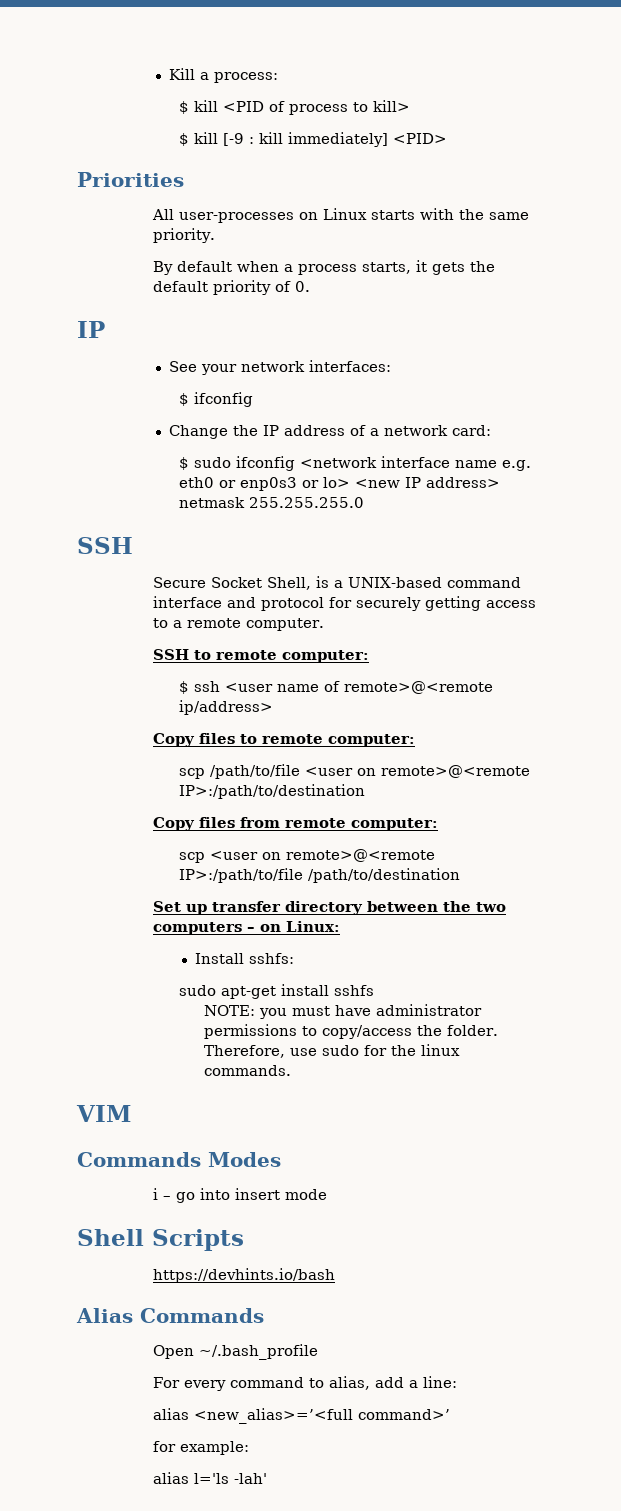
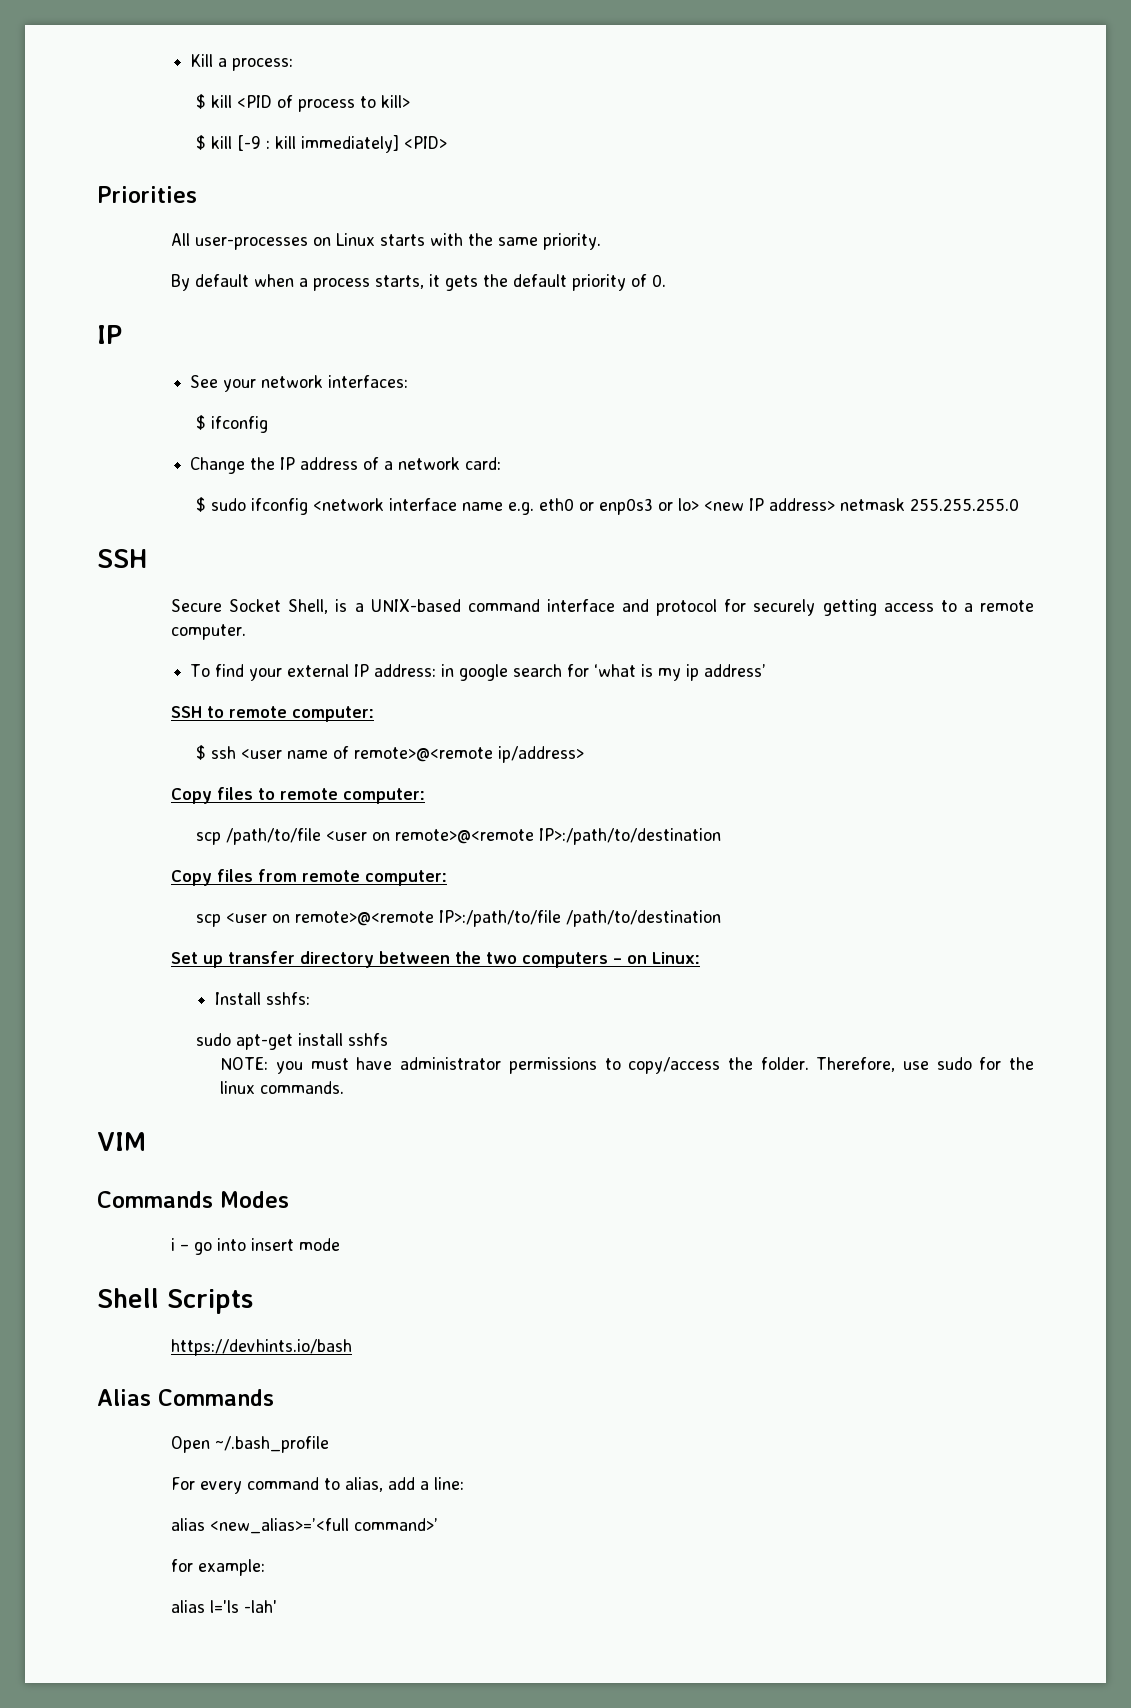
(325, 624) none -> [190,664,767,681] // To find your external IP address: in google search for ‘what is my ip address’

